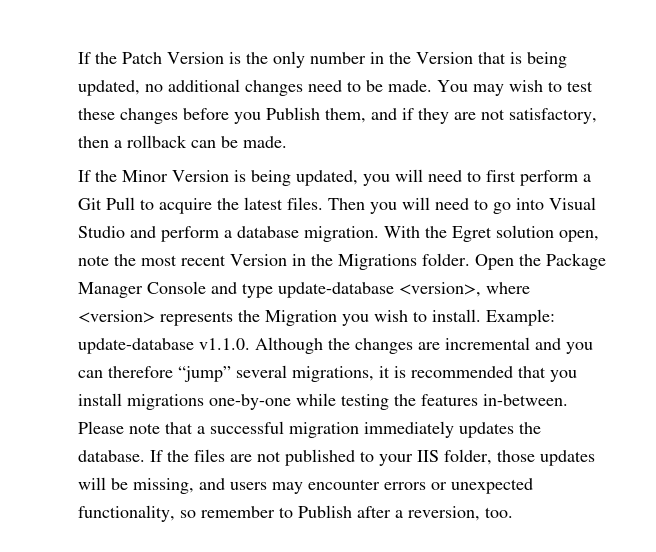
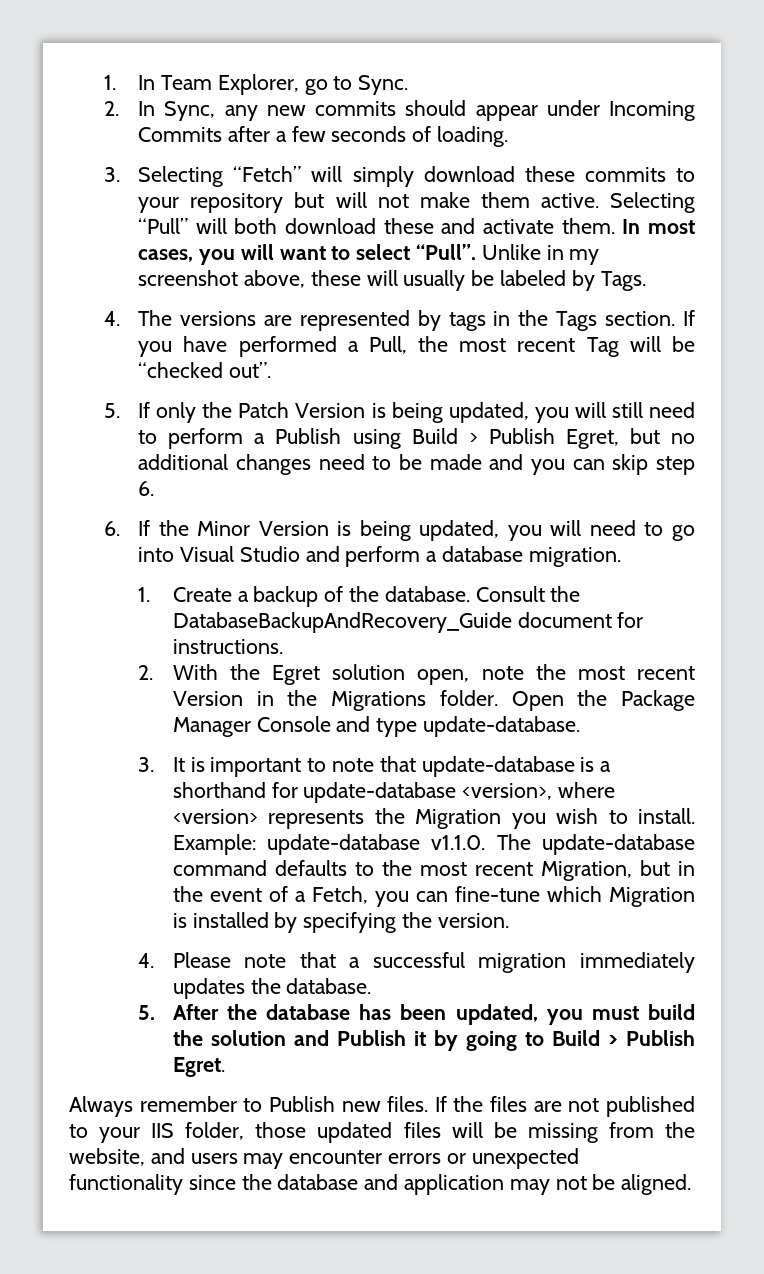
[78,51,568,68] [78,80,141,96] If the Patch Version is the only number in the Version that is being updated, -> [103,74,409,95] [103,100,695,121] [138,126,509,147] [103,166,695,187] [138,192,695,213] [138,218,695,234] [138,244,600,265] [138,270,646,291] [103,310,695,331] [138,336,695,357] [138,362,271,378] [103,402,695,423] [138,428,660,449] 1. In Team Explorer, go to Sync. // 2. In Sync, any new commits should appear under Incoming Commits after a few seconds of loading. // 3. Selecting “Fetch” will simply download these commits to your repository but will not make them active. Selecting “Pull” will both download these and activate them. In most cases, you will want to select “Pull”. Unlike in my screenshot above, these will usually be labeled by Tags. // 4. The versions are represented by tags in the Tags section. If you have performed a Pull, the most recent Tag will be “checked out”. // 5. If only the Patch Version is being updated, you will still need to perform a Publish using Build > Publish Egret, but
[388,80,594,96] [78,107,598,124] [78,135,288,148] made. You may wish to test these changes before you Publish them, and if they are not satisfactory, then a rollback can be made. // -> [429,454,696,475] [138,481,155,496] [103,521,120,536] made and you can skip step 6. // 6.
[486,170,592,186] [78,197,489,214] first perform a Git Pull to acquire the latest files. Then you will need to -> (664, 529) none
(380, 234) none -> [138,586,581,607] [172,612,644,633] [172,639,283,654] [138,665,154,680] // 1. Create a backup of the database. Consult the DatabaseBackupAndRecovery_Guide document for instructions. // 2.
(274, 290) none -> [423,716,581,737] [138,756,612,777] [172,782,298,798] update-database. // 3. It is important to note that update-database is a shorthand for
[255,337,594,354] [78,365,578,382] [78,393,569,410] Although the changes are incremental and you can therefore “jump” several migrations, it is recommended that you install migrations one-by-one while testing the features in-between. -> [496,834,695,855] [172,860,695,881] [172,886,696,907] [172,912,509,933] [138,953,155,968] The update-database command defaults to the most recent Migration, but in the event of a Fetch, you can fine-tune which Migration is installed by specifying the version. // 4.
(146, 456) none -> [138,1004,695,1025] [172,1030,695,1051] [172,1057,225,1077] [69,1096,429,1117] // 5. After the database has been updated, you must build the solution and Publish it by going to Build > Publish Egret. // Always remember to Publish new files.
[540,450,596,466] [78,477,195,494] updates will be missing, -> [317,1122,695,1143] [69,1148,145,1166] updated files will be missing from the website,
[78,505,514,522] functionality, so remember to Publish after a reversion, too. -> [69,1174,692,1195] functionality since the database and application may not be aligned.

